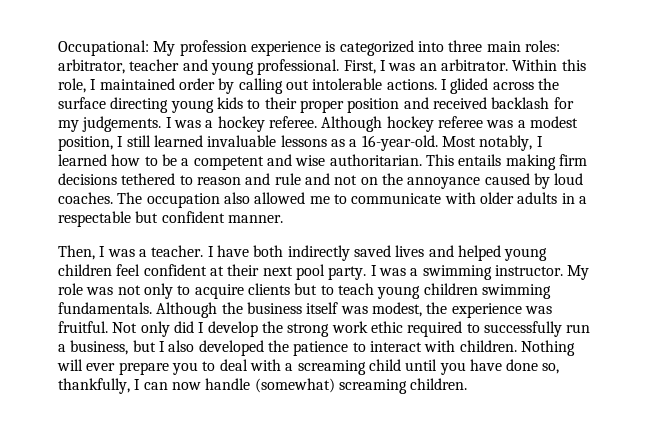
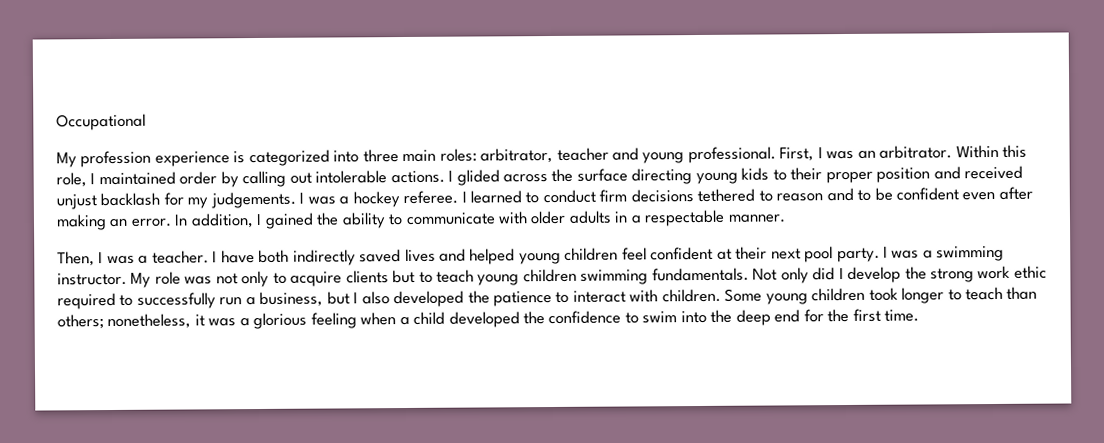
[58,40,149,56] Occupational: -> [56,113,146,131] Occupational //
(487, 103) none -> [56,194,97,210] unjust
[321,116,578,132] [58,135,543,151] [58,154,556,170] Although hockey referee was a modest position, I still learned invaluable lessons as a 16-year-old. Most notably, I learned how to be a competent and wise authoritarian. This entails making -> [461,189,596,204] I learned to conduct
[274,173,584,189] [58,192,330,208] rule and not on the annoyance caused by loud coaches. The occupation also allowed me -> [857,186,1033,201] [56,212,386,231] to be confident even after making an error. In addition, I gained the ability
[135,211,225,223] but confident -> (726, 218) none
[156,302,552,318] [58,321,108,333] Although the business itself was modest, the experience was fruitful. -> (749, 274) none
[520,340,575,356] [57,359,560,375] [58,378,468,394] Nothing will ever prepare you to deal with a screaming child until you have done so, thankfully, I can now handle (somewhat) screaming children. -> [724,286,1038,305] [57,308,920,330] Some young children took longer to teach than others; nonetheless, it was a glorious feeling when a child developed the confidence to swim into the deep end for the first time.

